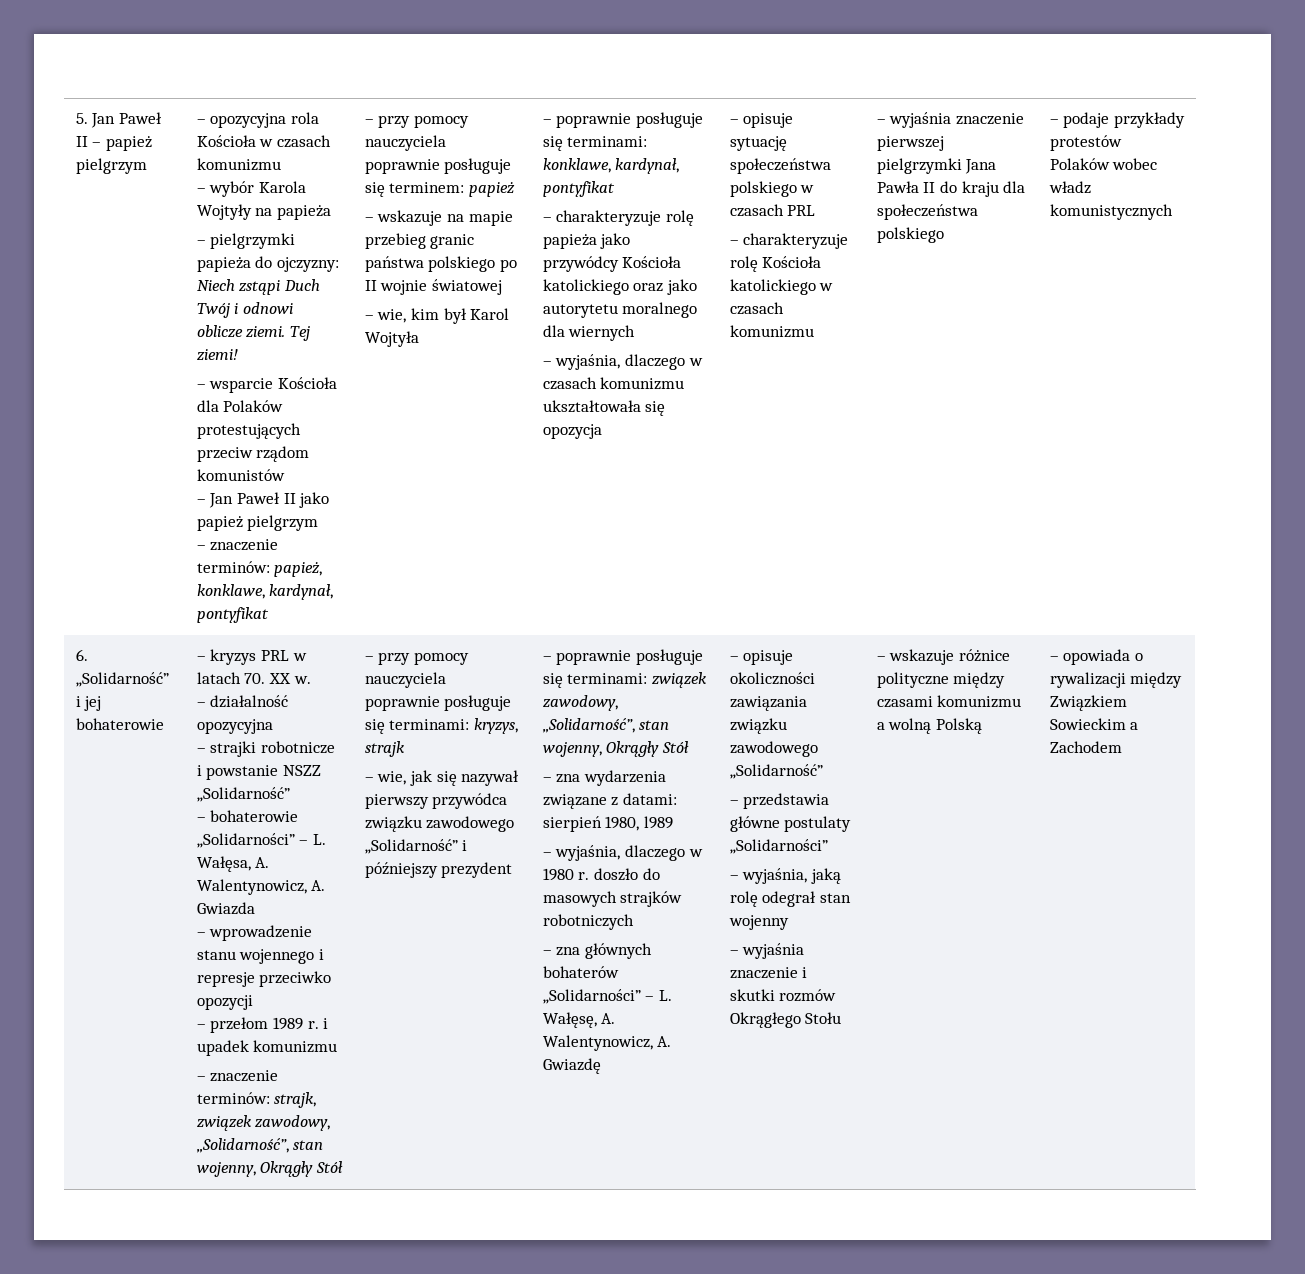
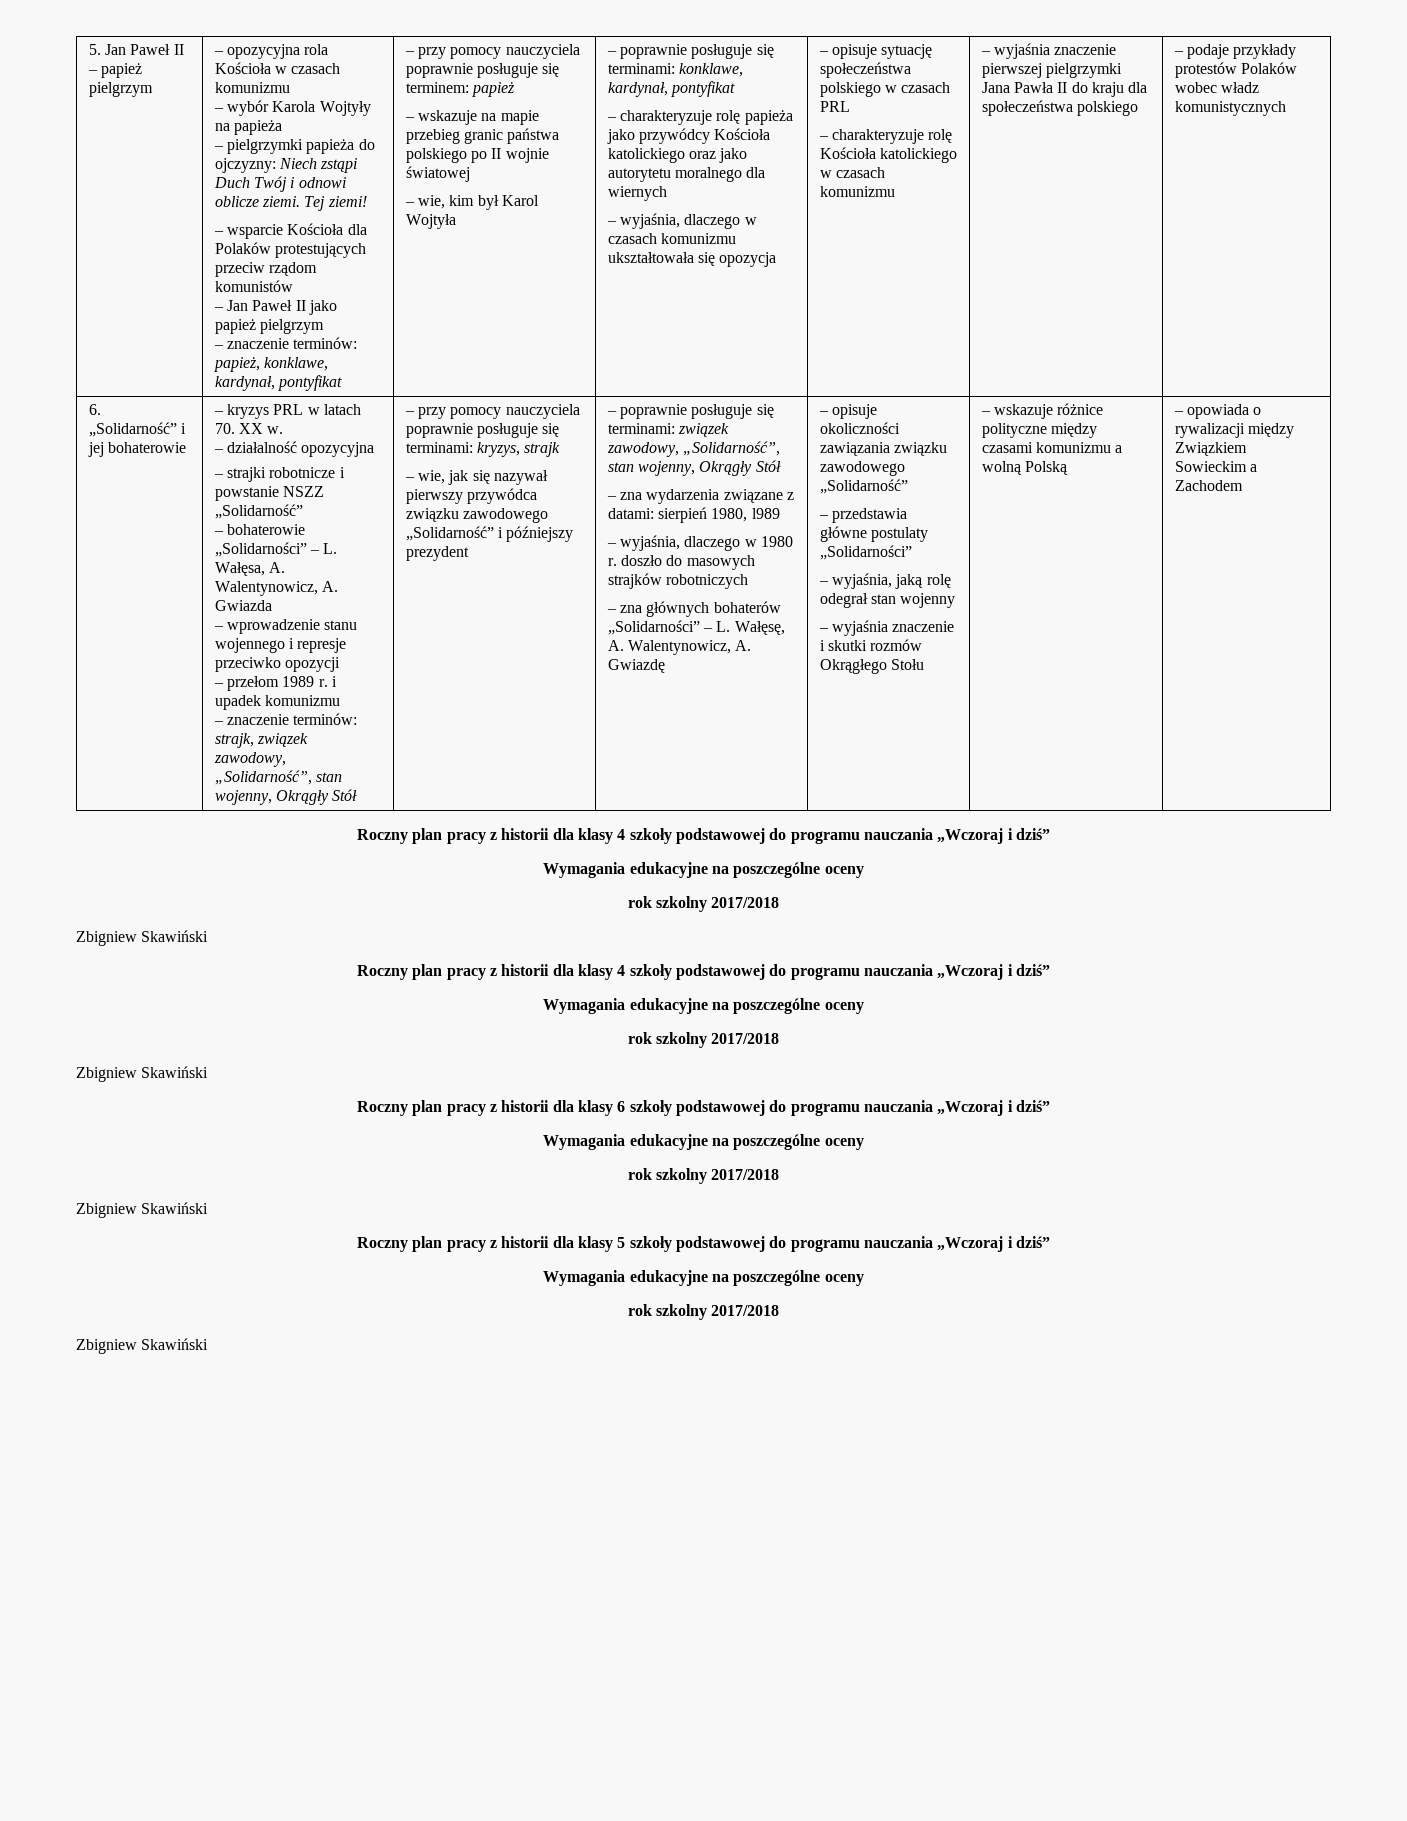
(1122, 747) none -> [357,828,1050,844] [543,862,864,878] [627,896,780,912] [76,930,209,946] [357,964,1050,980] [543,998,864,1014] [627,1032,780,1048] [76,1066,209,1082] [357,1100,1050,1116] [543,1134,864,1150] [627,1168,780,1184] [76,1202,209,1218] [357,1236,1050,1252] [543,1270,864,1286] [627,1304,780,1320] [76,1338,209,1354] // Roczny plan pracy z historii dla klasy 4 szkoły podstawowej do programu nauczania „Wczoraj i dziś” // Wymagania edukacyjne na poszczególne oceny // rok szkolny 2017/2018 // Zbigniew Skawiński // Roczny plan pracy z historii dla klasy 4 szkoły podstawowej do programu nauczania „Wczoraj i dziś” // Wymagania edukacyjne na poszczególne oceny // rok szkolny 2017/2018 // Zbigniew Skawiński // Roczny plan pracy z historii dla klasy 6 szkoły podstawowej do programu nauczania „Wczoraj i dziś” // Wymagania edukacyjne na poszczególne oceny // rok szkolny 2017/2018 // Zbigniew Skawiński // Roczny plan pracy z historii dla klasy 5 szkoły podstawowej do programu nauczania „Wczoraj i dziś” // Wymagania edukacyjne na poszczególne oceny // rok szkolny 2017/2018 // Zbigniew Skawiński

